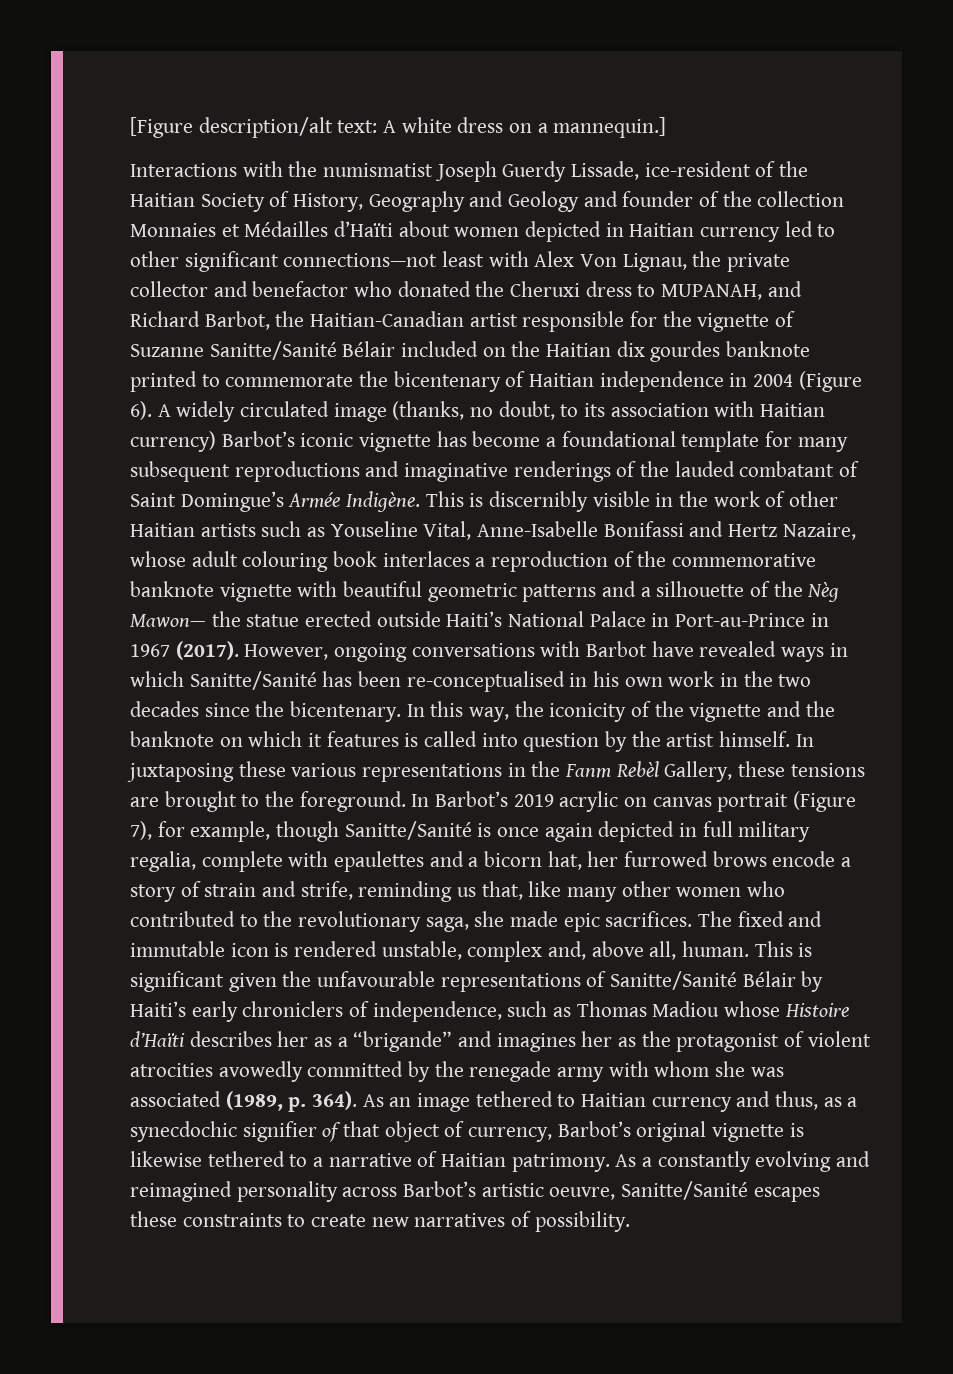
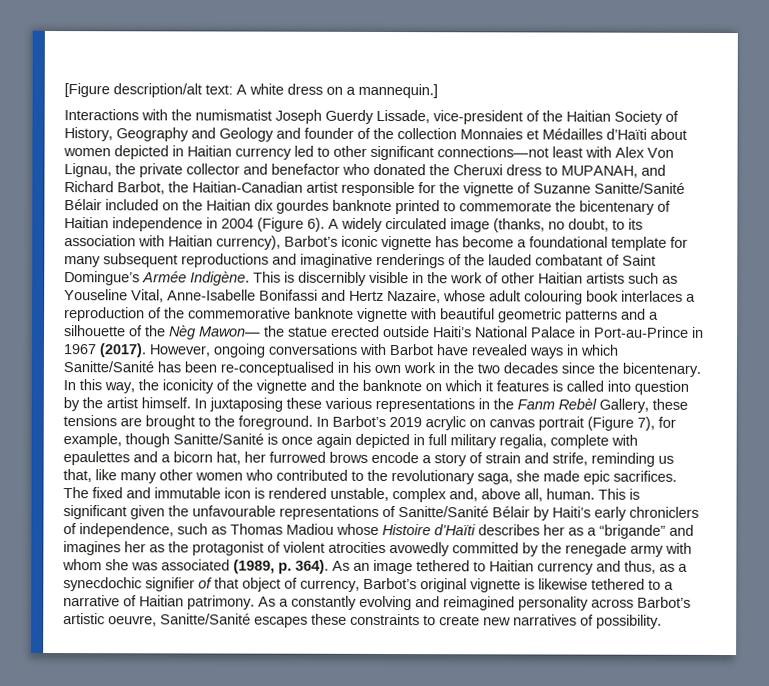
[644,161,751,177] ice-resident -> [433,110,523,125] vice-president
[130,431,216,452] currency) -> [216,235,281,250] currency),

